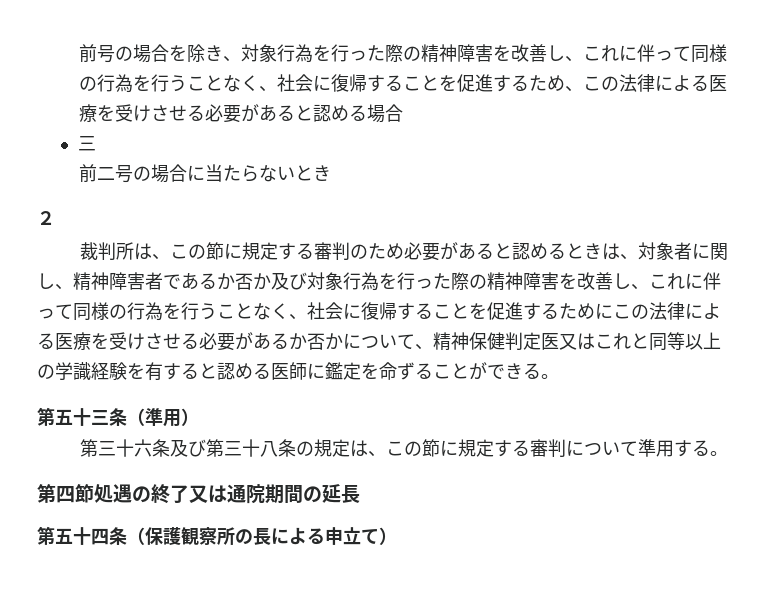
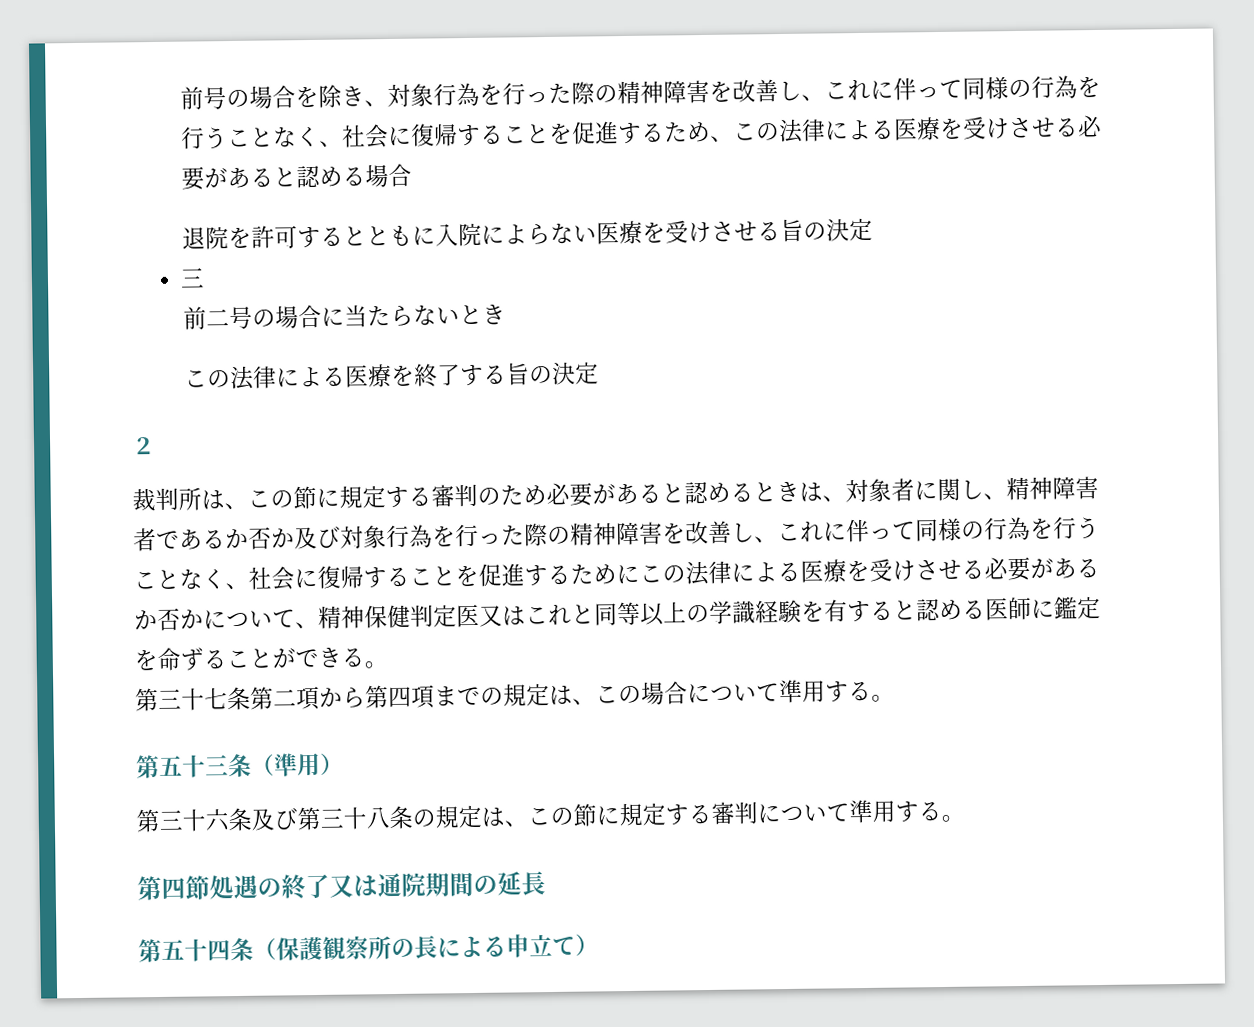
(403, 113) none -> [182,217,874,250] // 退院を許可するとともに入院によらない医療を受けさせる旨の決定
(331, 173) none -> [184,361,600,391] // この法律による医療を終了する旨の決定
(559, 376) none -> [135,679,895,712] // 第三十七条第二項から第四項までの規定は、この場合について準用する。

